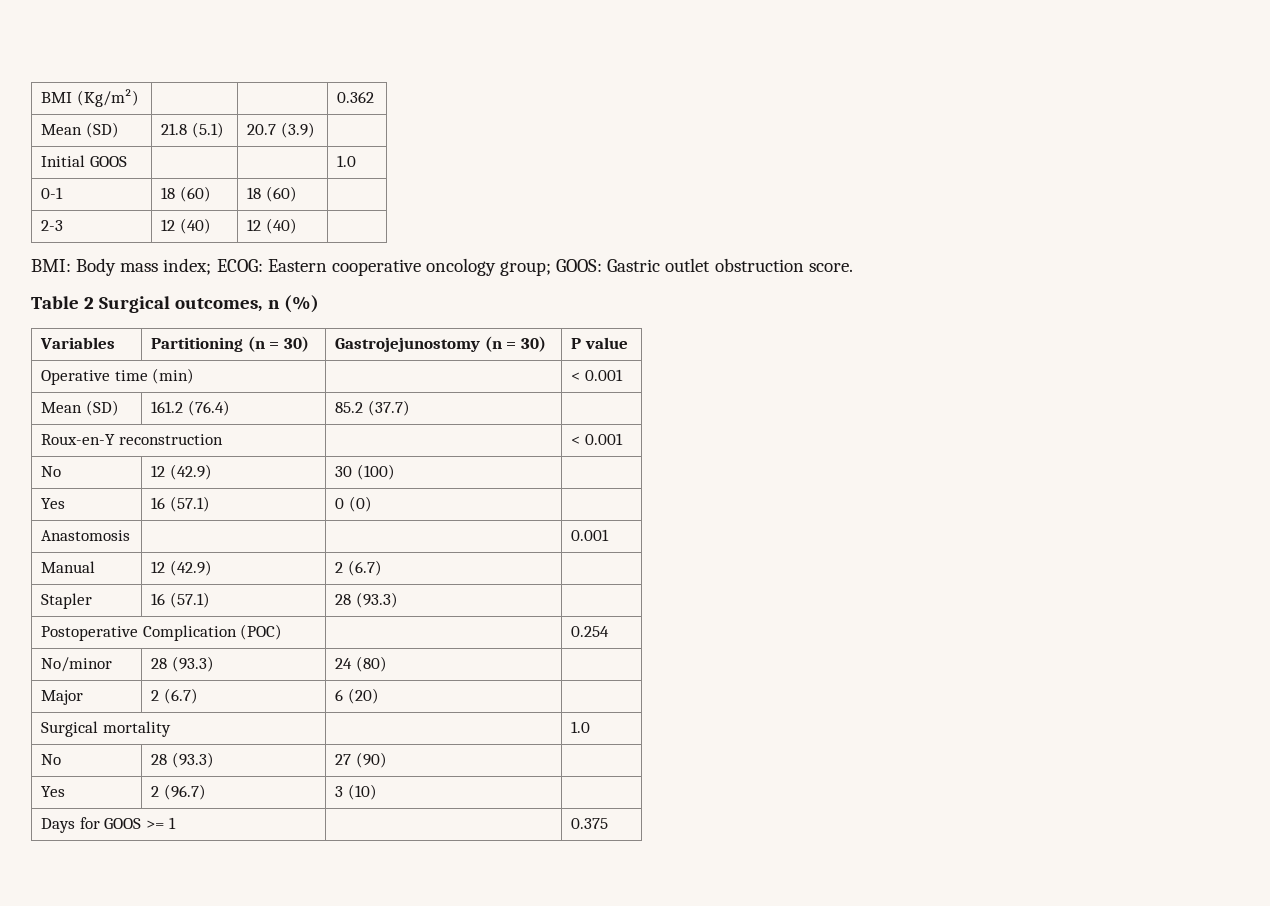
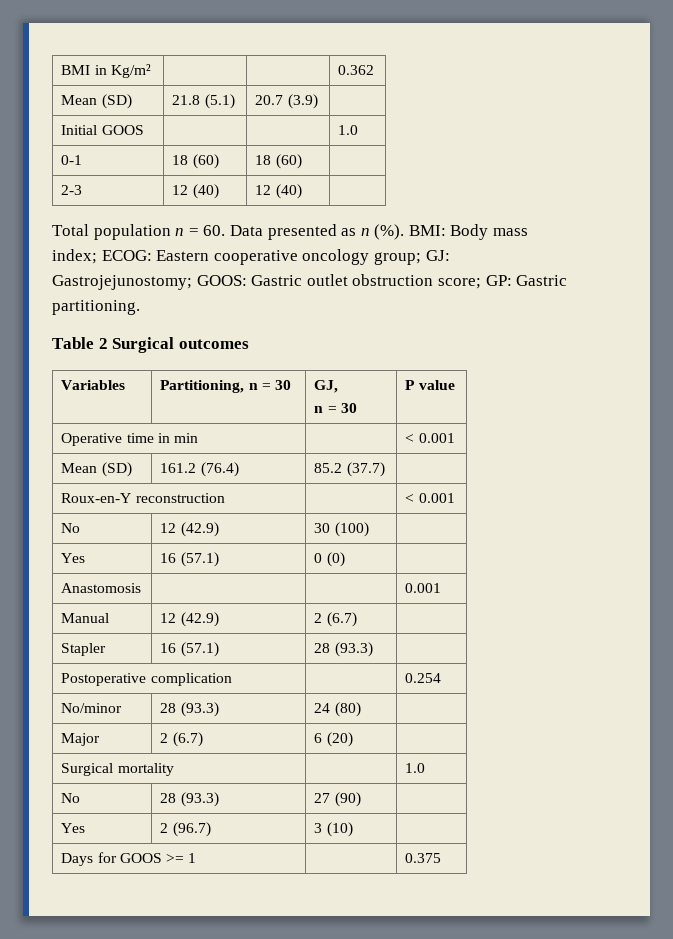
[76,89,139,107] (Kg/m²) -> [94,64,151,78] in Kg/m²
(297, 226) none -> [52,224,405,240] Total population n = 60. Data presented as n (%).
(552, 268) none -> [425,250,450,261] [52,275,192,290] GJ: Gastrojejunostomy;
[808,263,853,272] score. -> [437,275,568,289] [52,300,140,315] score; GP: Gastric partitioning.
[175,295,319,313] [40,337,116,349] [151,336,310,352] [335,336,547,352] outcomes, n (%) // Variables | Partitioning (n = 30) | Gastrojejunostomy (n = 30) -> [178,339,249,349] [61,380,126,390] [160,380,291,393] [314,380,339,393] [314,403,357,413] outcomes // Variables | Partitioning, n = 30 | GJ, // n = 30
[152,368,195,384] (min) -> [157,433,198,443] in min
[142,624,283,641] Complication (POC) -> [150,673,232,686] complication

